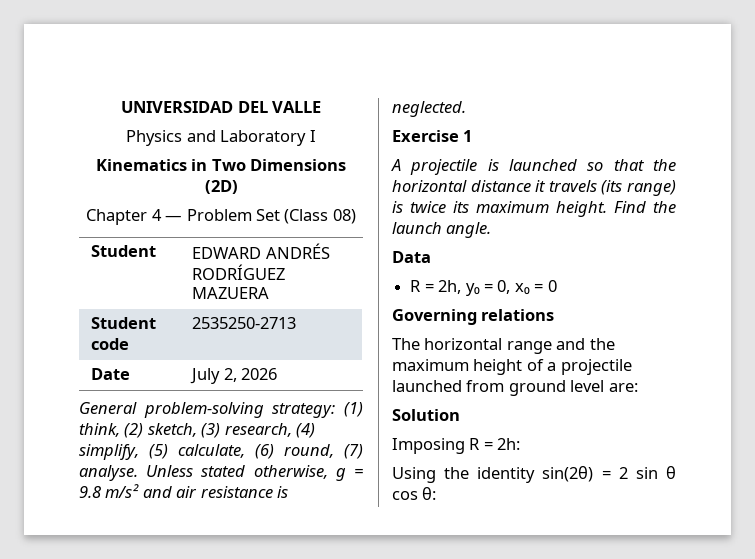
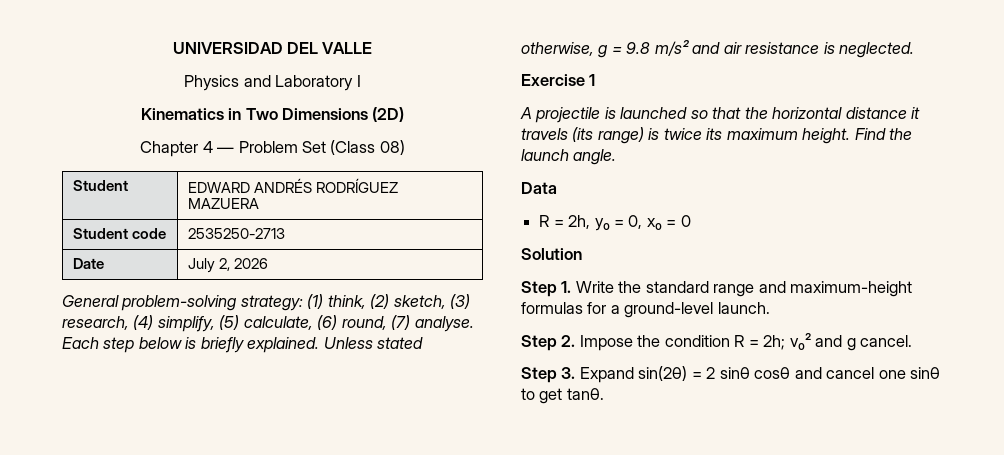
(138, 473) none -> [62,337,320,353] Each step below is briefly explained.
[392,309,555,325] [392,338,615,354] [392,359,632,375] [392,380,638,396] [392,409,460,421] [392,438,521,454] [392,466,676,483] [392,487,437,500] Governing relations // The horizontal range and the maximum height of a projectile launched from ground level are: // Solution // Imposing R = 2h: // Using the identity sin(2θ) = 2 sin θ cos θ: -> [521,248,582,260] [521,281,913,297] [521,302,770,318] [521,333,913,351] [521,366,941,383] [521,388,604,404] Solution // Step 1. Write the standard range and maximum-height formulas for a ground-level launch. // Step 2. Impose the condition R = 2h; v₀² and g cancel. // Step 3. Expand sin(2θ) = 2 sinθ cosθ and cancel one sinθ to get tanθ.

